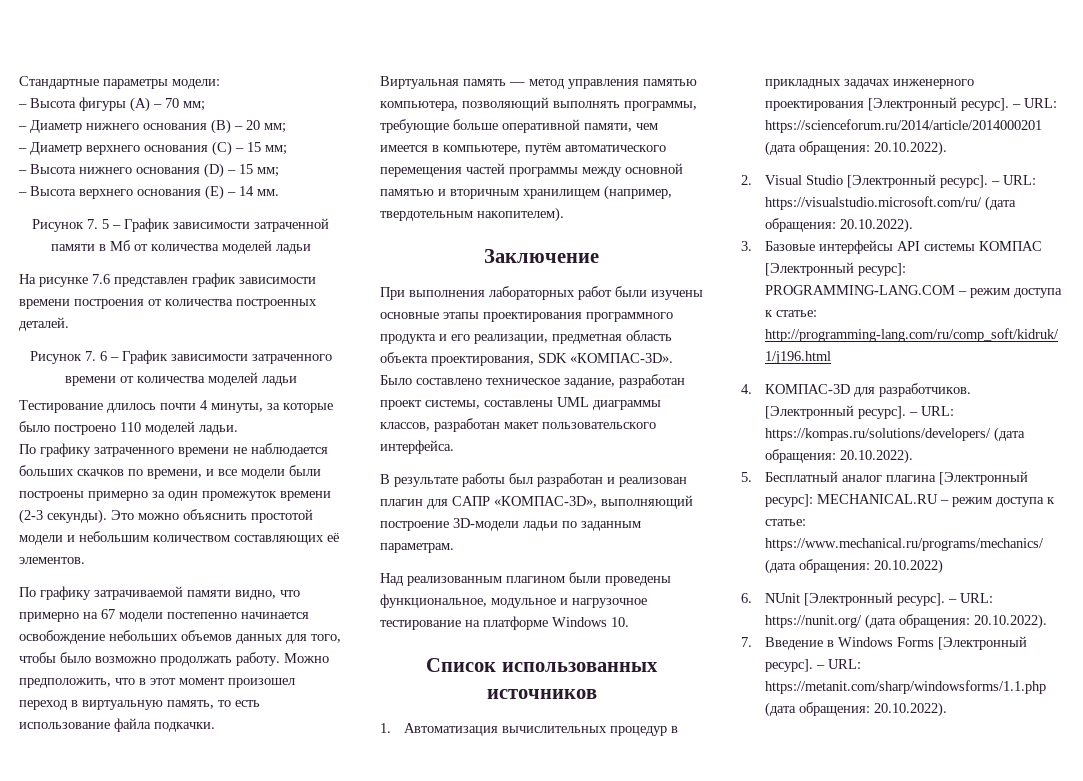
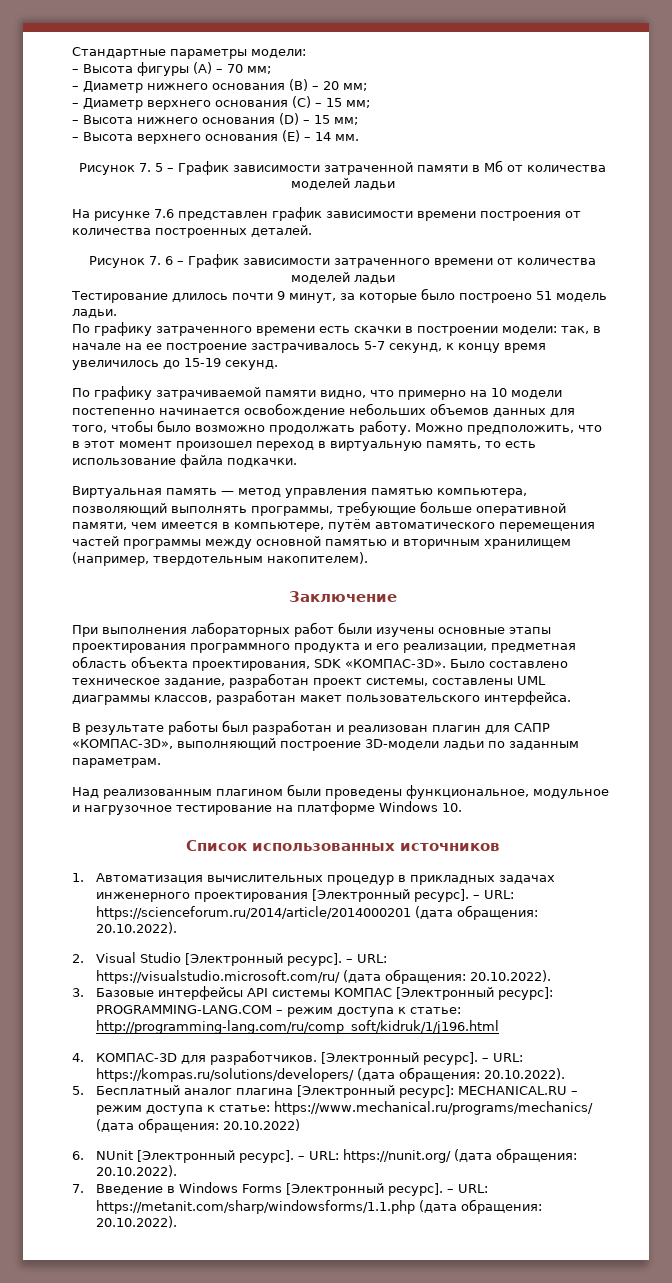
[200,400,263,413] 4 минуты, -> [277,291,336,303] 9 минут,
[120,421,195,435] 110 моделей -> [536,291,607,302] 51 модель
[233,443,328,457] [19,465,321,479] [19,491,331,501] [19,509,313,524] [19,531,339,545] [19,557,85,564] не наблюдается больших скачков по времени, и все модели были построены примерно за один промежуток времени (2-3 секунды). Это можно объяснить простотой модели и небольшим количеством составляющих её элементов. -> [319,326,601,336] [72,341,546,353] [72,358,278,370] есть скачки в построении модели: так, в начале на ее построение застрачивалось 5-7 секунд, к концу время увеличилось до 15-19 секунд.
[101,609,115,619] 67 -> [491,388,507,397] 10

